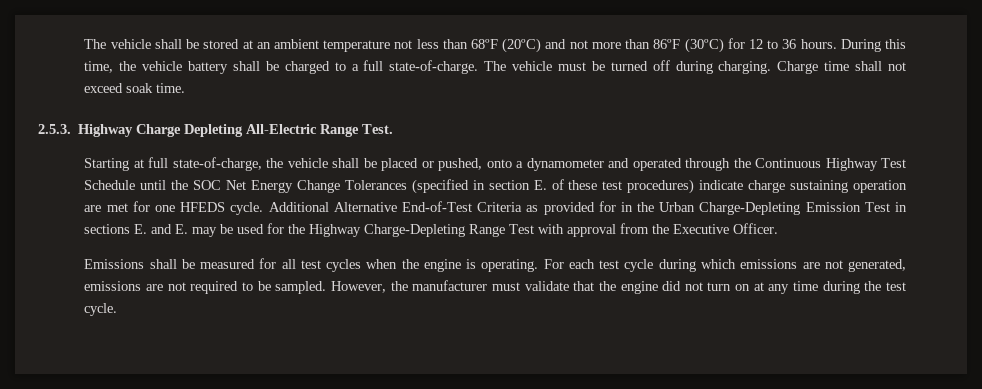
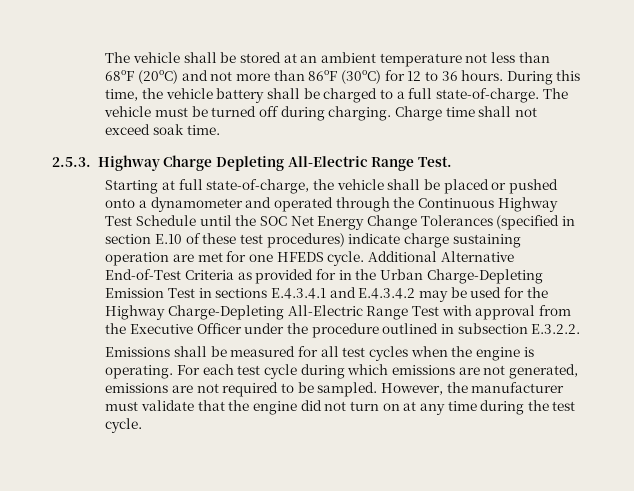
[438,158,483,171] pushed, -> [508,179,558,194] pushed
[533,180,547,190] E. -> [155,234,183,244] E.10
[134,224,189,234] E. and E. -> [270,287,416,299] E.4.3.4.1 and E.4.3.4.2
(466, 230) none -> [287,305,363,316] All-Electric
[733,223,779,234] Officer. -> [196,323,581,338] Officer under the procedure outlined in subsection E.3.2.2.

